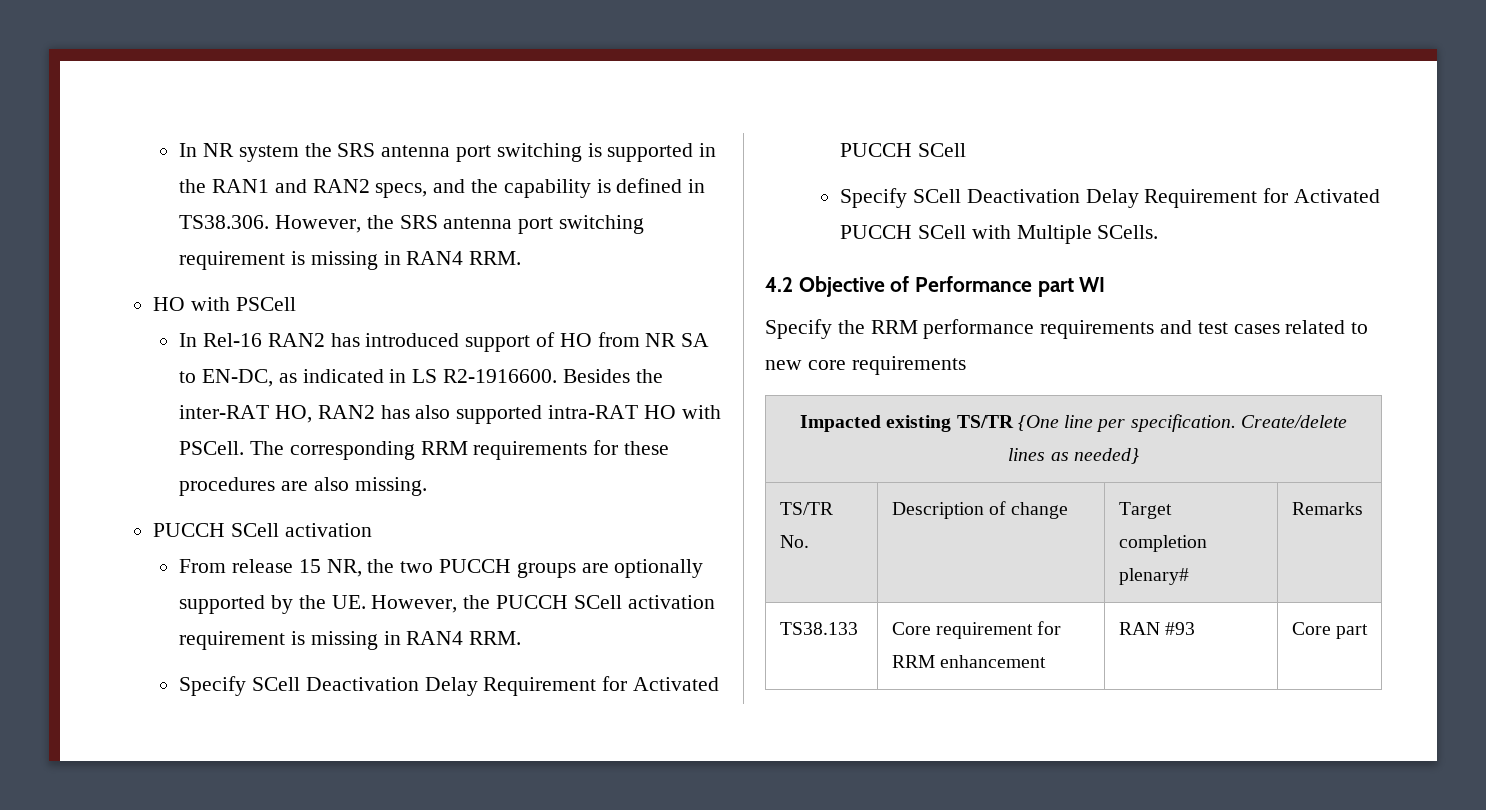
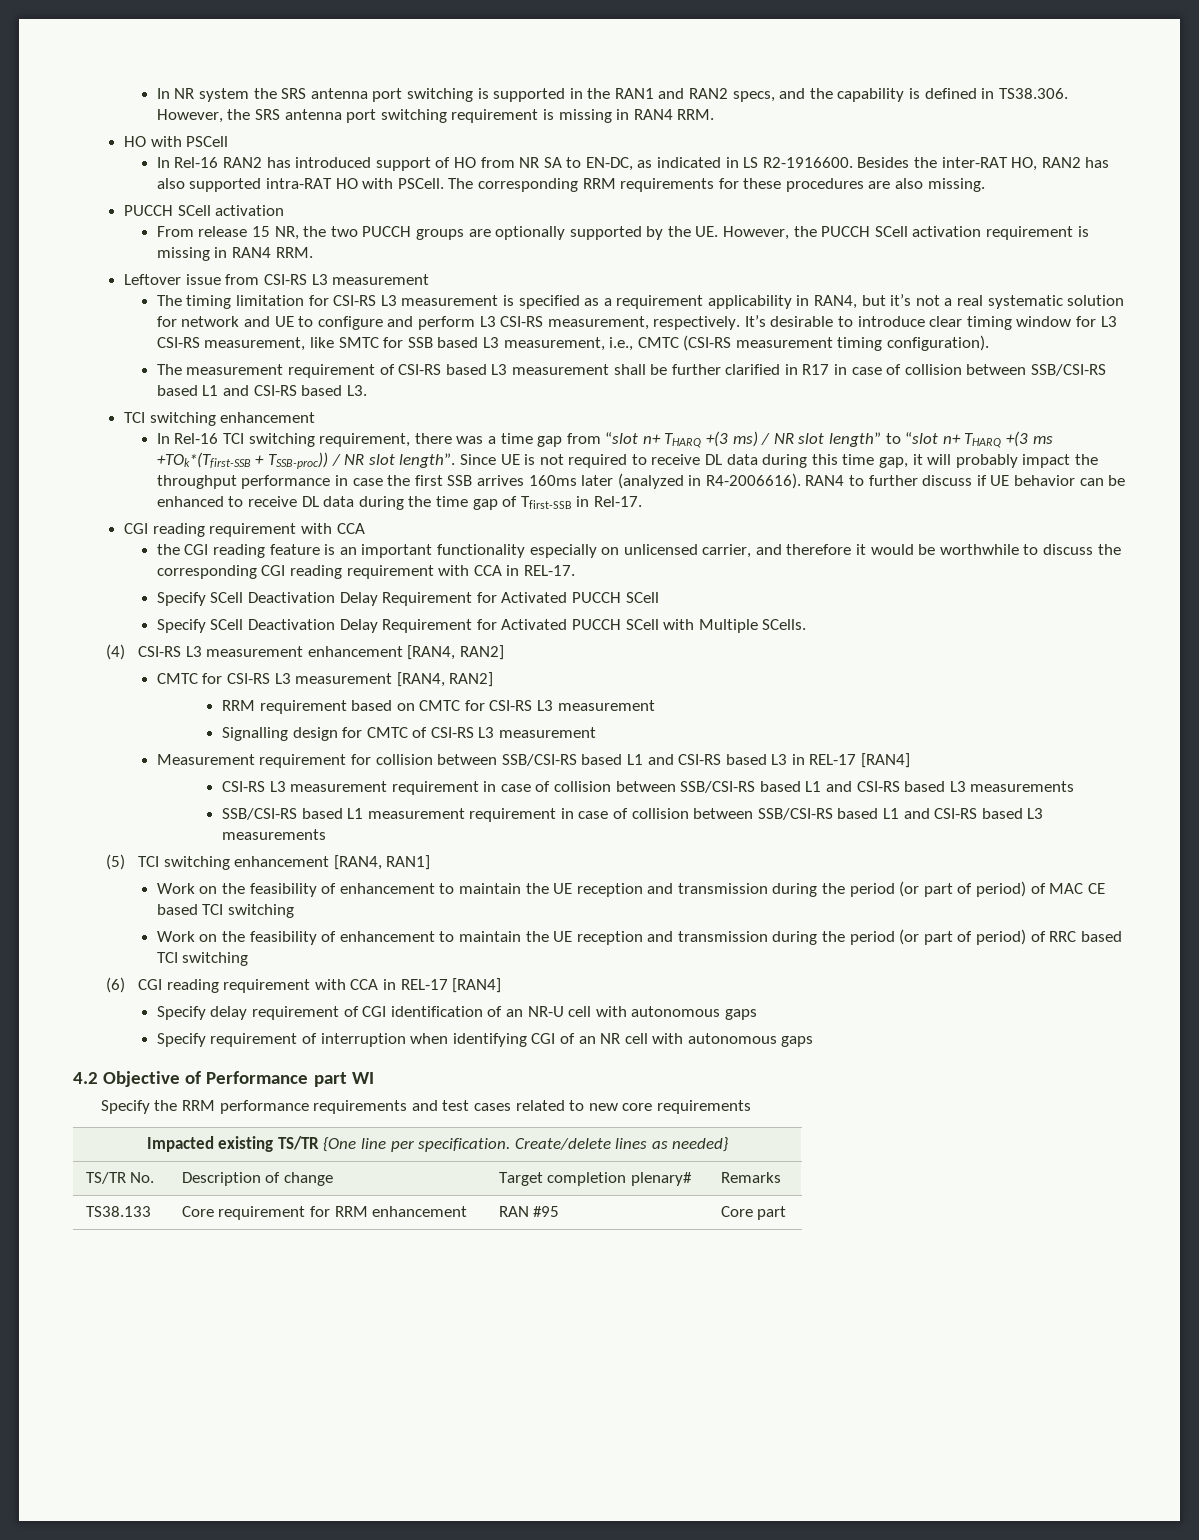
(522, 638) none -> [124,274,430,285] [156,294,1125,309] [156,315,1117,330] [156,335,990,351] [156,364,1107,378] [156,385,367,396] [124,412,316,426] [156,431,1053,448] [156,452,1098,469] [156,473,1126,489] [156,496,642,510] [124,523,365,537] [156,544,1121,558] [156,565,575,579] // Leftover issue from CSI-RS L3 measurement // The timing limitation for CSI-RS L3 measurement is specified as a requirement applicability in RAN4, but it’s not a real systematic solution for network and UE to configure and perform L3 CSI-RS measurement, respectively. It’s desirable to introduce clear timing window for L3 CSI-RS measurement, like SMTC for SSB based L3 measurement, i.e., CMTC (CSI-RS measurement timing configuration). // The measurement requirement of CSI-RS based L3 measurement shall be further clarified in R17 in case of collision between SSB/CSI-RS based L1 and CSI-RS based L3. // TCI switching enhancement // In Rel-16 TCI switching requirement, there was a time gap from “slot n+ THARQ +(3 ms) / NR slot length” to “slot n+ THARQ +(3 ms +TOk*(Tfirst-SSB + TSSB-proc)) / NR slot length”. Since UE is not required to receive DL data during this time gap, it will probably impact the throughput performance in case the first SSB arrives 160ms later (analyzed in R4-2006616). RAN4 to further discuss if UE behavior can be enhanced to receive DL data during the time gap of Tfirst-SSB in Rel-17. // CGI reading requirement with CCA // the CGI reading feature is an important functionality especially on unlicensed carrier, and therefore it would be worthwhile to discuss the corresponding CGI reading requirement with CCA in REL-17.
(1159, 232) none -> [105,644,505,660] [156,672,494,687] [221,700,655,714] [221,727,597,741] [156,753,911,768] [221,781,1075,795] [221,808,1044,822] [221,829,326,840] [105,854,431,870] [156,881,1105,897] [156,904,294,918] [156,929,1122,945] [156,952,249,966] [105,977,502,993] [156,1006,757,1020] [156,1033,814,1047] // (4) CSI-RS L3 measurement enhancement [RAN4, RAN2] // CMTC for CSI-RS L3 measurement [RAN4, RAN2] // RRM requirement based on CMTC for CSI-RS L3 measurement // Signalling design for CMTC of CSI-RS L3 measurement // Measurement requirement for collision between SSB/CSI-RS based L1 and CSI-RS based L3 in REL-17 [RAN4] // CSI-RS L3 measurement requirement in case of collision between SSB/CSI-RS based L1 and CSI-RS based L3 measurements // SSB/CSI-RS based L1 measurement requirement in case of collision between SSB/CSI-RS based L1 and CSI-RS based L3 measurements // (5) TCI switching enhancement [RAN4, RAN1] // Work on the feasibility of enhancement to maintain the UE reception and transmission during the period (or part of period) of MAC CE based TCI switching // Work on the feasibility of enhancement to maintain the UE reception and transmission during the period (or part of period) of RRC based TCI switching // (6) CGI reading requirement with CCA in REL-17 [RAN4] // Specify delay requirement of CGI identification of an NR-U cell with autonomous gaps // Specify requirement of interruption when identifying CGI of an NR cell with autonomous gaps
[1164,622,1195,635] #93 -> [533,1206,560,1217] #95

